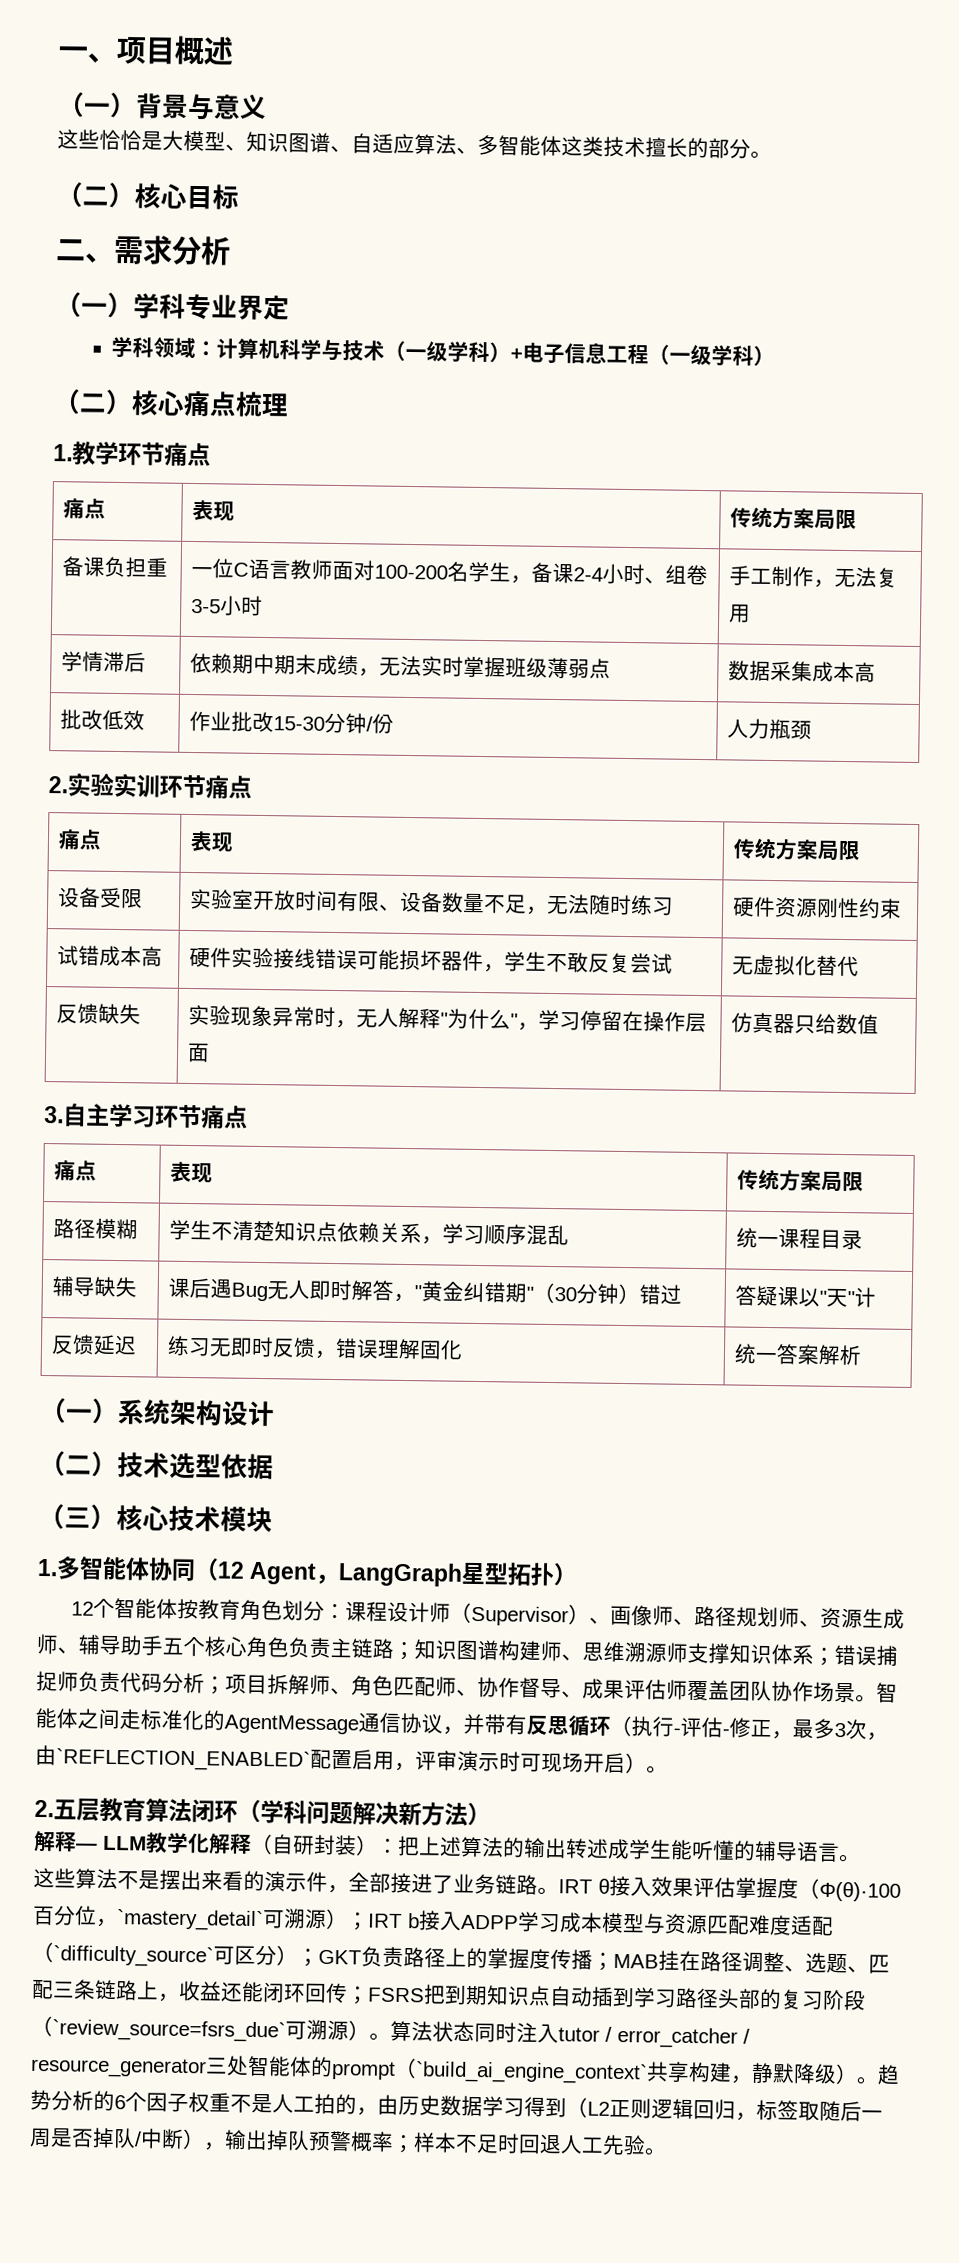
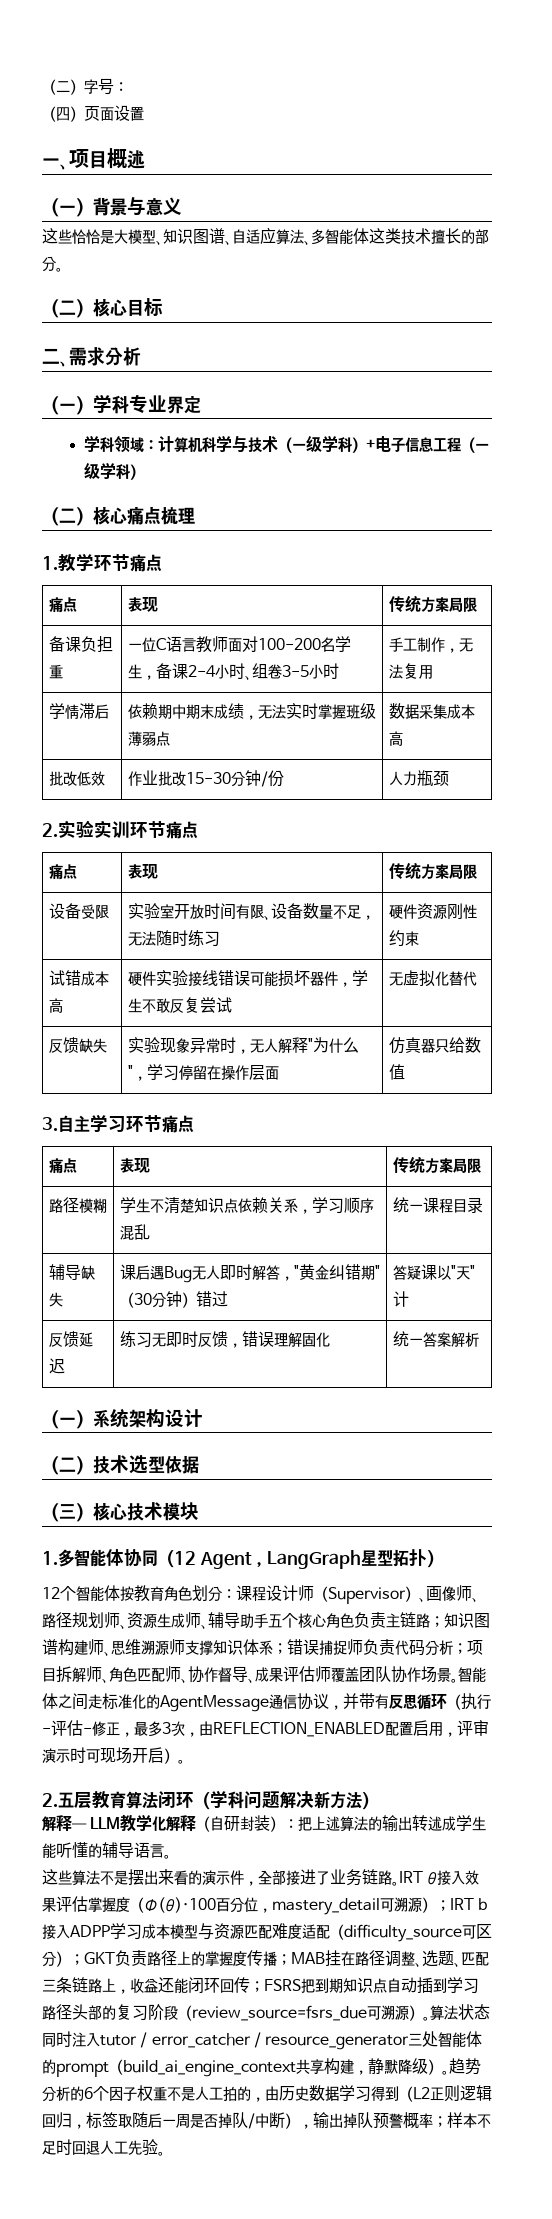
(58, 53) none -> [42,78,128,95] [42,105,144,122] （二）字号： // （四）页面设置 //
[56,1748,311,1772] `REFLECTION_ENABLED` -> [213,1722,385,1737] REFLECTION_ENABLED
[116,1909,264,1932] `mastery_detail` -> [272,1898,380,1915] mastery_detail
[53,1945,214,1968] `difficulty_source` -> [344,1924,462,1942] difficulty_source
[52,2019,286,2043] `review_source=fsrs_due` -> [192,2005,367,2021] review_source=fsrs_due
[415,2061,648,2085] `build_ai_engine_context` -> [123,2060,296,2077] build_ai_engine_context

